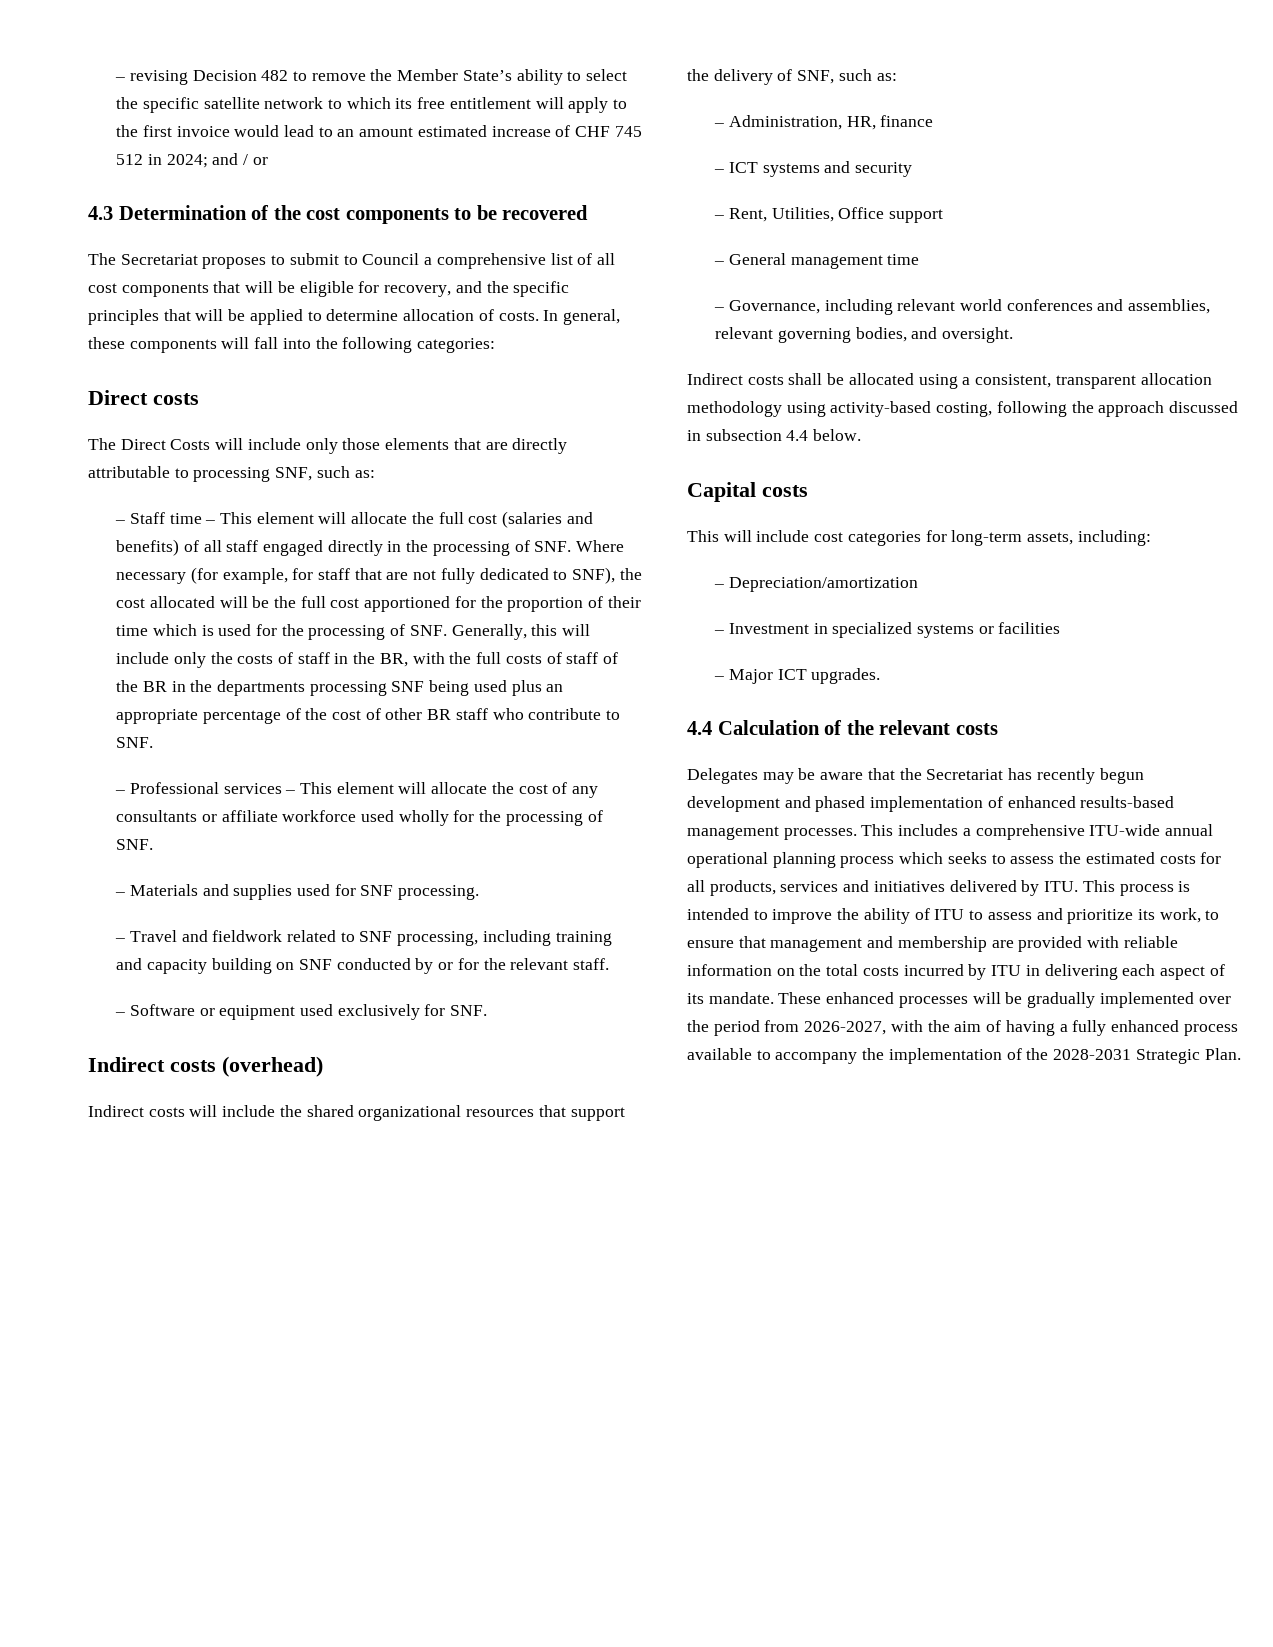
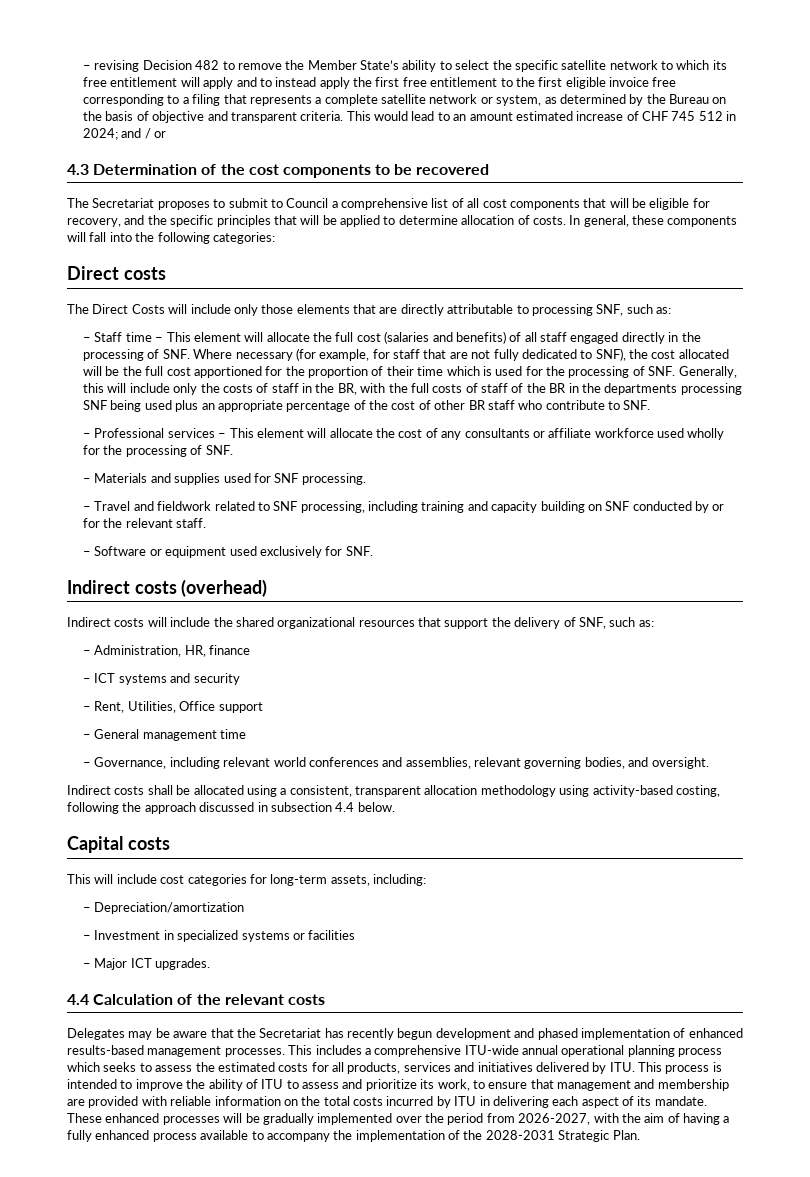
[613,99,628,109] [116,125,230,137] to the first invoice -> [236,77,677,89] [83,94,727,106] [83,111,371,123] and to instead apply the first free entitlement to the first eligible invoice free corresponding to a filing that represents a complete satellite network or system, as determined by the Bureau on the basis of objective and transparent criteria. This

